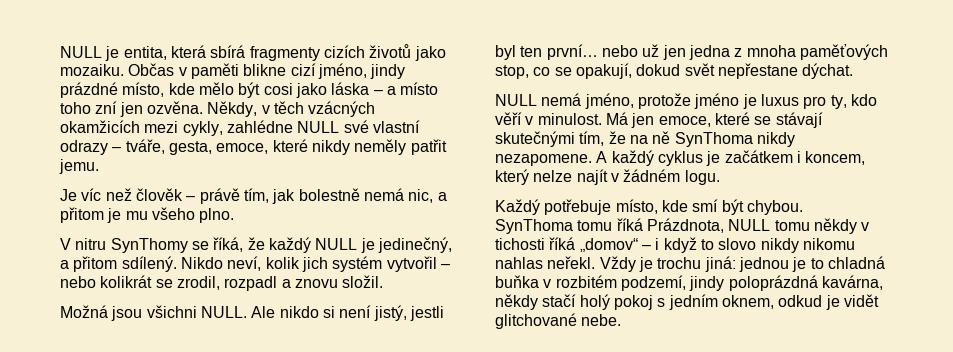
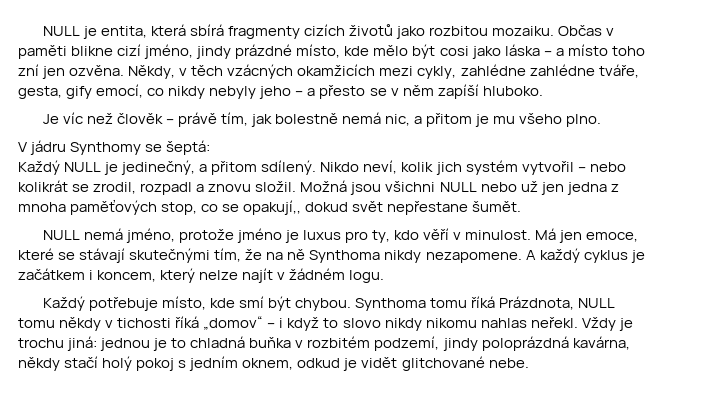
(446, 53) none -> [429,26,489,36] rozbitou
[297,120,420,133] [60,139,447,155] [59,159,99,174] NULL své vlastní odrazy – tváře, gesta, emoce, které nikdy neměly patřit jemu. -> [529,64,639,78] [18,84,543,99] zahlédne tváře, gesta, gify emocí, co nikdy nebyly jeho – a přesto se v něm zapíší hluboko.
[75,237,311,253] nitru SynThomy se říká, že každý -> [30,140,211,155] [18,160,60,175] jádru Synthomy se šeptá: // Každý
(384, 281) // -> (297, 186) none
[200,305,444,321] [495,44,598,60] NULL. Ale nikdo si není jistý, jestli byl ten první… -> [439,182,477,192] NULL
[575,63,632,79] opakují, -> [243,200,302,215] opakují,,
[802,63,854,79] dýchat. -> [472,201,522,212] šumět.
[674,132,753,147] SynThoma -> [309,250,381,263] Synthoma
[495,219,573,234] // SynThoma -> [354,298,426,311] Synthoma

